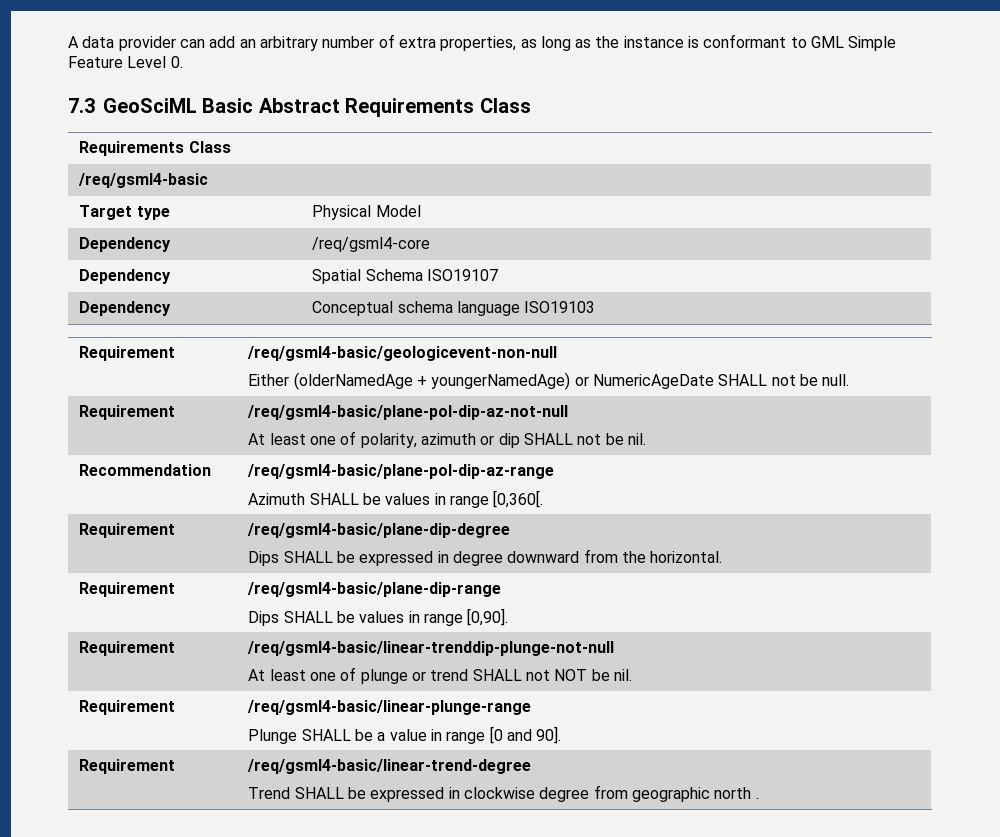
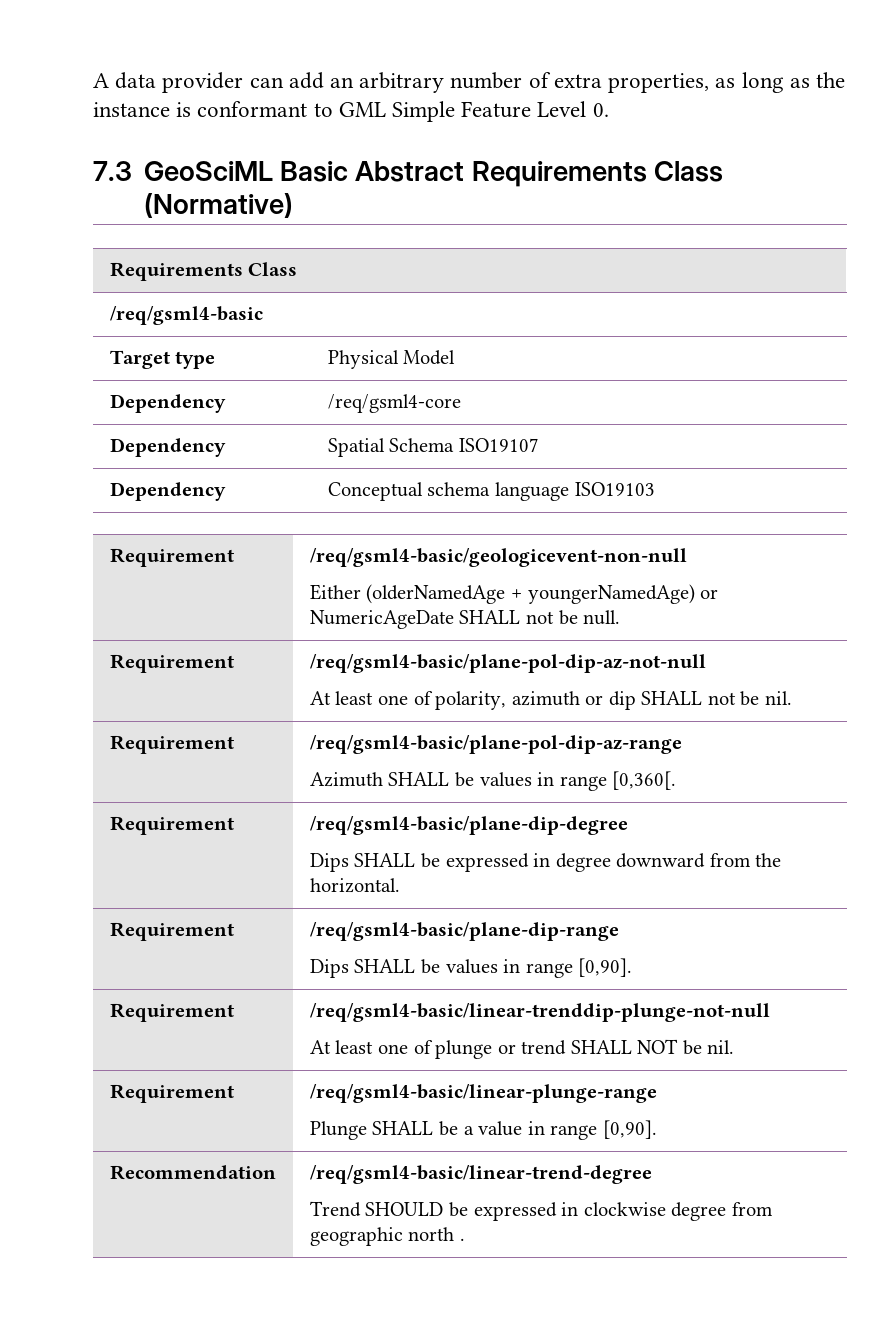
(531, 105) none -> [143,193,293,218] (Normative)
[79,464,212,476] Recommendation -> [109,735,234,754] Requirement
[526,670,551,681] not -> (632, 1047) none
[489,726,562,744] [79,759,176,774] [0 and 90]. // Requirement -> [602,1120,657,1139] [109,1165,276,1180] [0,90]. // Recommendation
[294,787,344,799] SHALL -> [365,1202,444,1216] SHOULD

